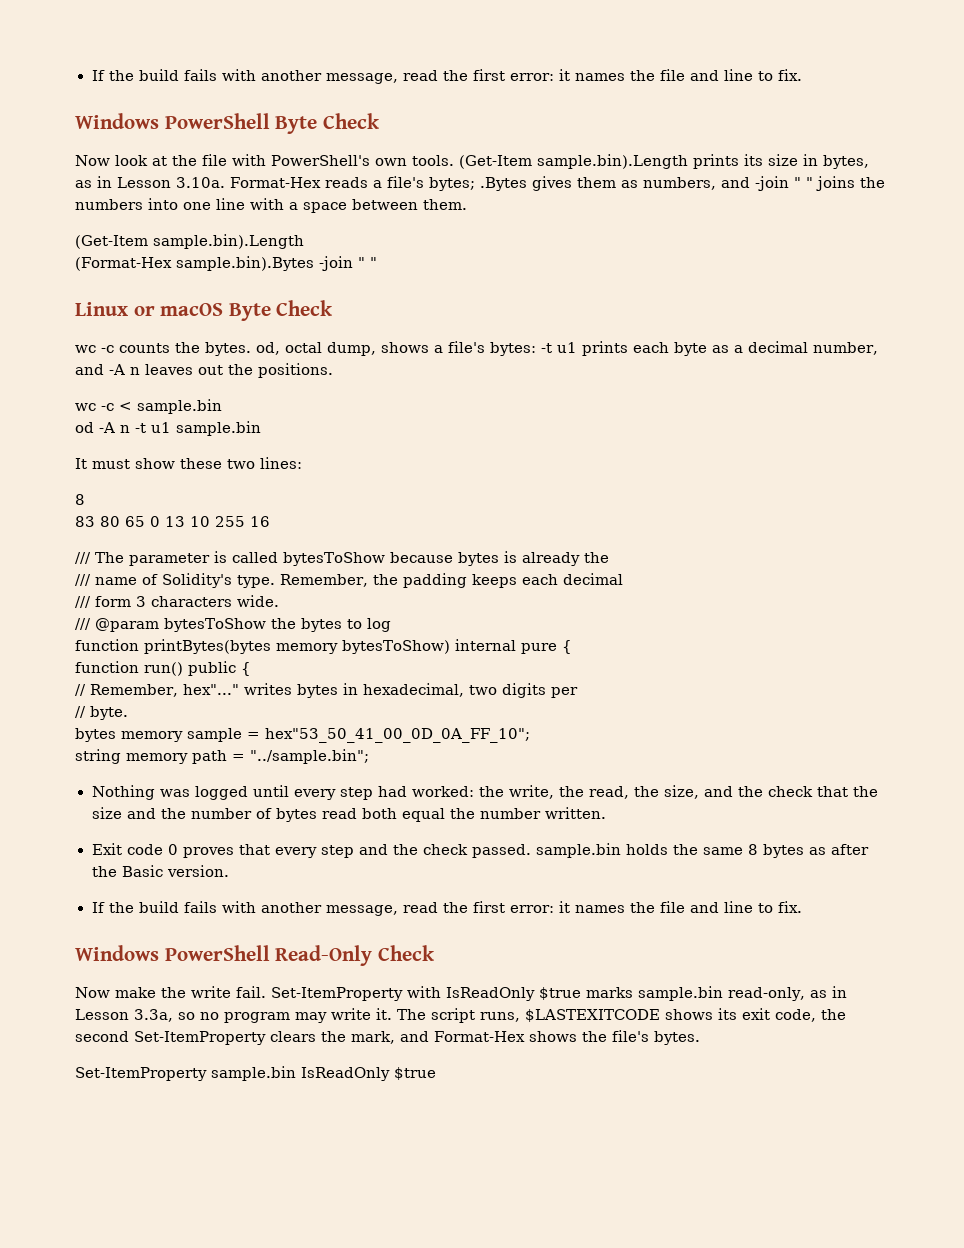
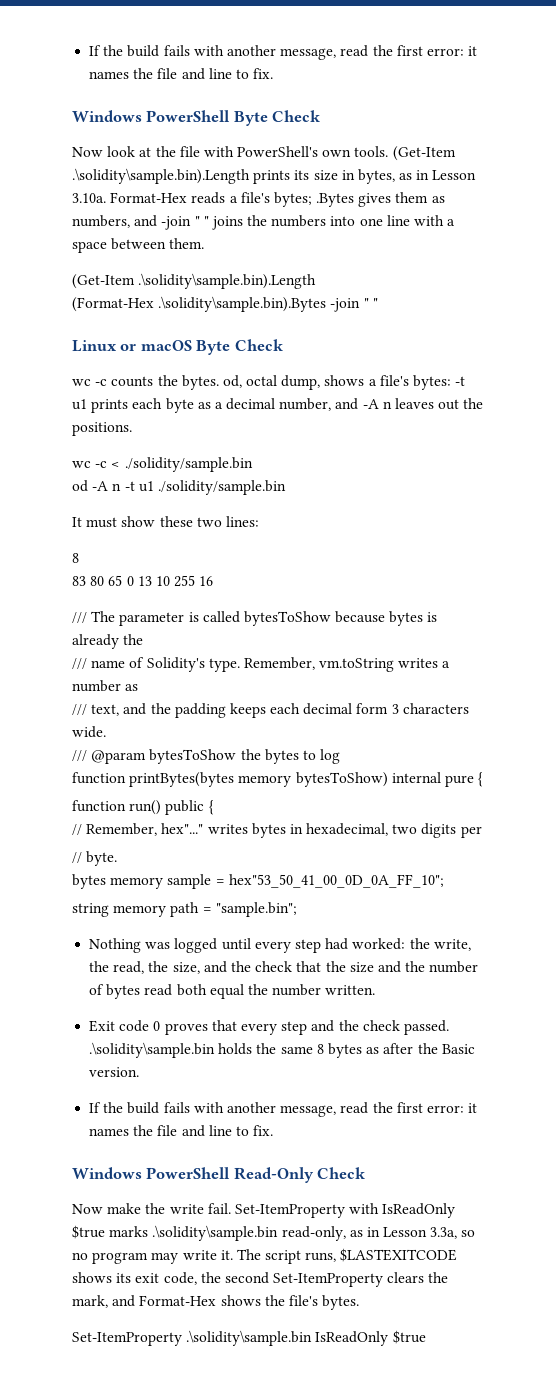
[537,154,688,169] sample.bin).Length -> [72,168,250,184] .\solidity\sample.bin).Length
[153,234,304,249] sample.bin).Length -> [138,273,317,289] .\solidity\sample.bin).Length
[176,256,314,271] sample.bin).Bytes -> [158,296,327,312] .\solidity\sample.bin).Bytes
[137,399,222,414] sample.bin -> [124,457,253,472] ./solidity/sample.bin
[176,421,261,436] sample.bin -> [157,480,286,495] ./solidity/sample.bin
(368, 580) none -> [319,658,451,672] [72,680,139,692] [72,703,147,716] vm.toString writes a number as // /// text, and
[75,596,91,608] // /// -> (353, 709) none
[250,749,369,764] "../sample.bin"; -> [215,902,297,917] "sample.bin";
[535,843,621,858] sample.bin -> [89,1042,216,1058] .\solidity\sample.bin
[638,986,723,1001] sample.bin -> [152,1225,279,1241] .\solidity\sample.bin
[211,1066,296,1081] sample.bin -> [186,1330,313,1346] .\solidity\sample.bin

